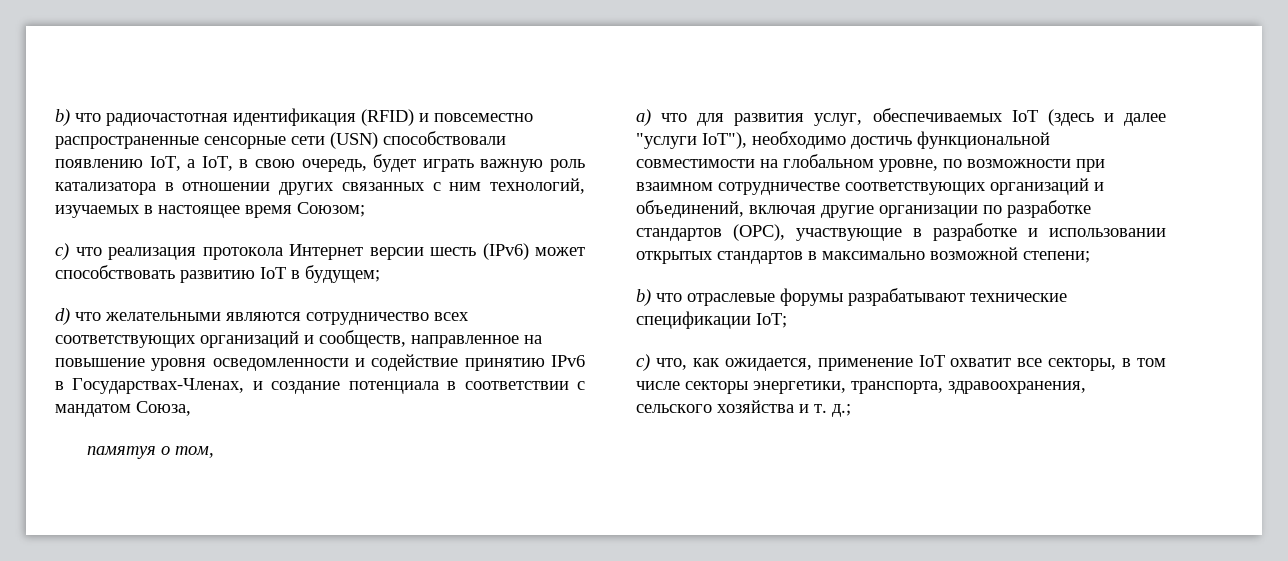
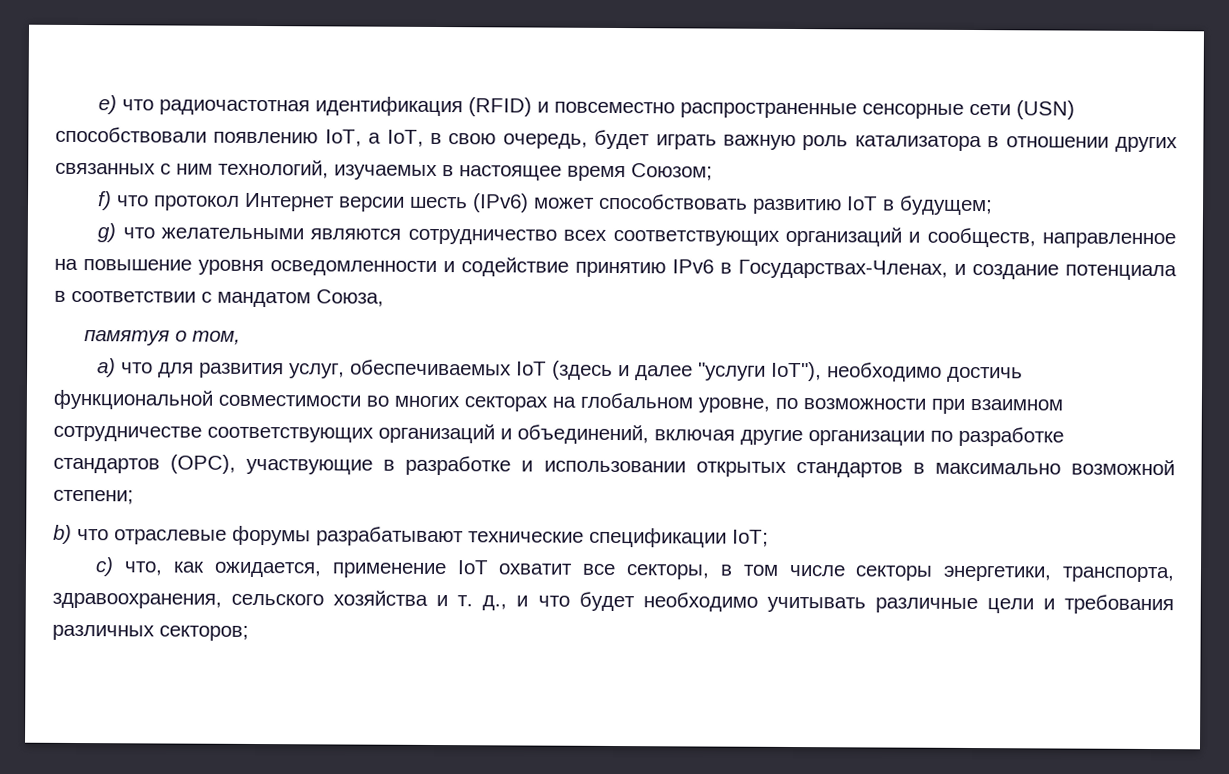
[55,109,70,126] b) -> [98,95,118,115] e)
[55,243,283,260] c) что реализация протокола -> [97,191,241,211] f) что протокол
[55,308,70,325] d) -> [97,223,117,243] g)
(755, 163) none -> [366,395,548,412] во многих секторах
[832,404,851,417] д.; -> [482,591,1174,615] [52,624,249,641] д., и что будет необходимо учитывать различные цели и требования различных секторов;

